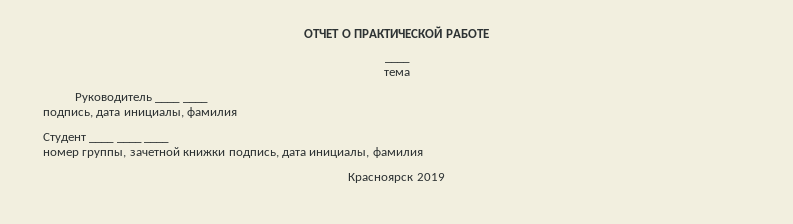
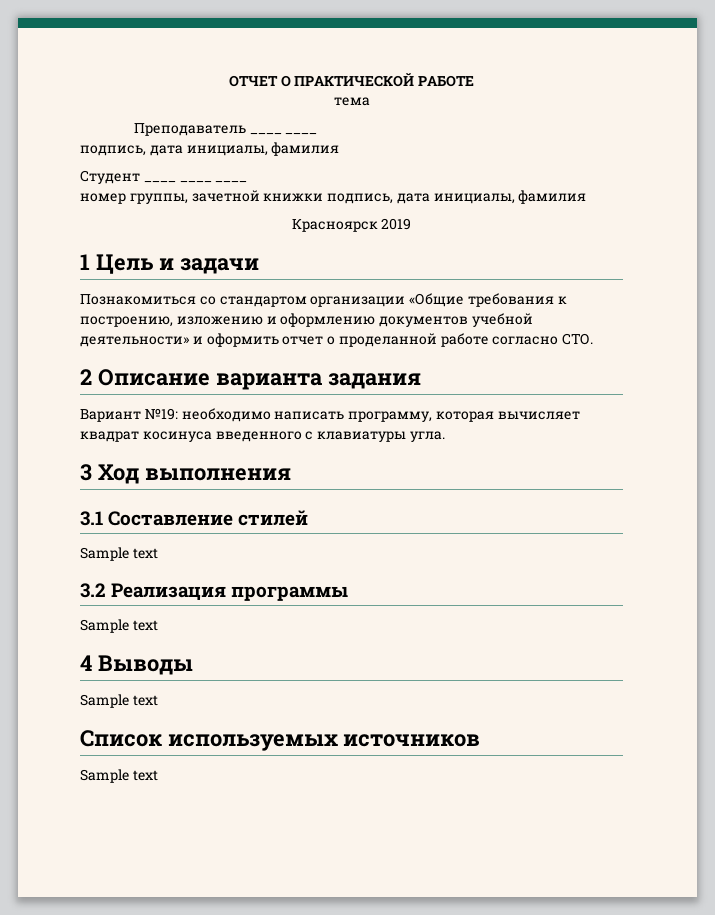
[384,61,410,63] // ____ -> (475, 81) none
[74,93,152,103] Руководитель -> [133,123,246,136] Преподаватель
(445, 177) none -> [80,254,259,274] [80,293,567,307] [80,313,533,327] [80,333,594,347] [80,369,421,390] [80,408,580,422] [80,431,445,442] [80,464,291,484] [80,510,309,526] [80,547,158,561] [80,583,349,601] [80,619,158,633] [80,655,193,675] [80,694,158,708] [80,730,480,751] [80,769,158,783] // 1 Цель и задачи // Познакомиться со стандартом организации «Общие требования к построению, изложению и оформлению документов учебной деятельности» и оформить отчет о проделанной работе согласно СТО. // 2 Описание варианта задания // Вариант №19: необходимо написать программу, которая вычисляет квадрат косинуса введенного с клавиатуры угла. // 3 Ход выполнения // 3.1 Составление стилей // Sample text // 3.2 Реализация программы // Sample text // 4 Выводы // Sample text // Список используемых источников // Sample text

